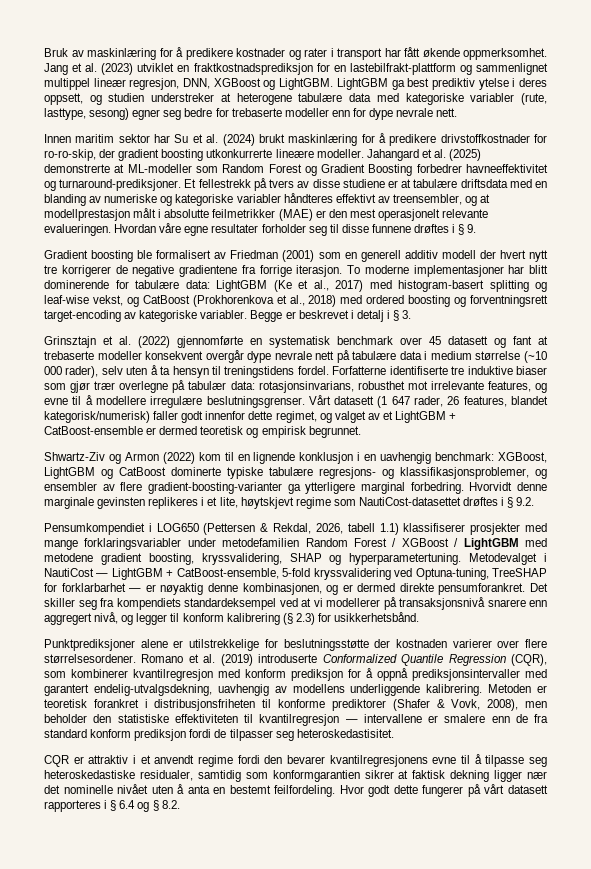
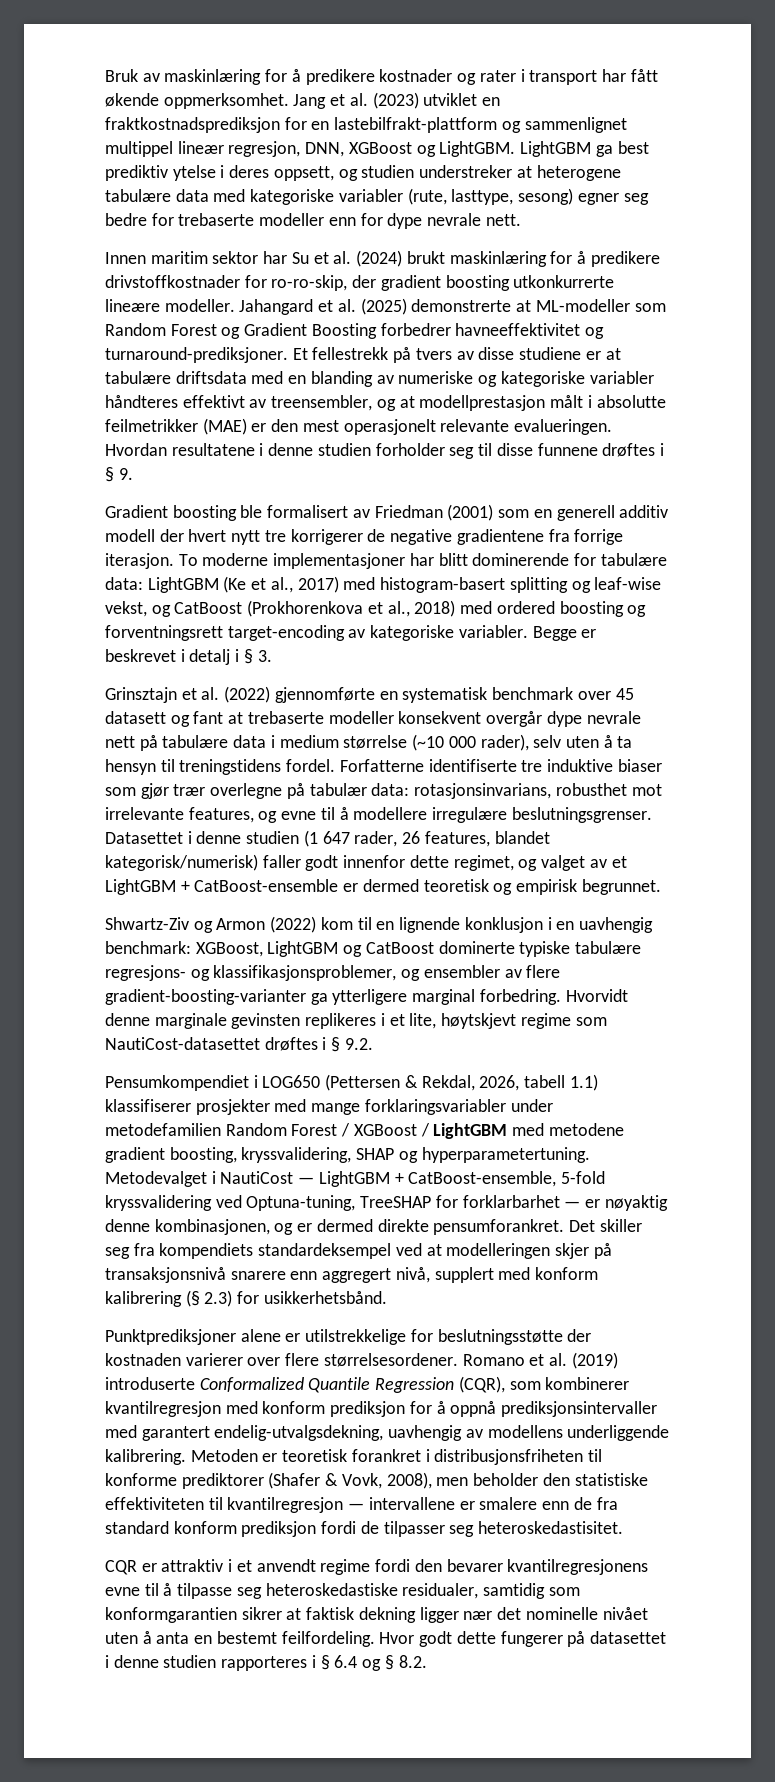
[159,223,259,236] våre egne resultater -> [171,443,371,456] resultatene i denne studien
[308,395,375,405] Vårt datasett -> [105,831,300,844] Datasettet i denne studien
[313,598,380,607] vi modellerer -> [446,1243,590,1259] modelleringen skjer
[121,613,180,625] og legger til -> [434,1267,531,1283] supplert med
[484,784,548,794] vårt datasett -> [589,1631,666,1644] [105,1655,217,1668] datasettet i denne studien

